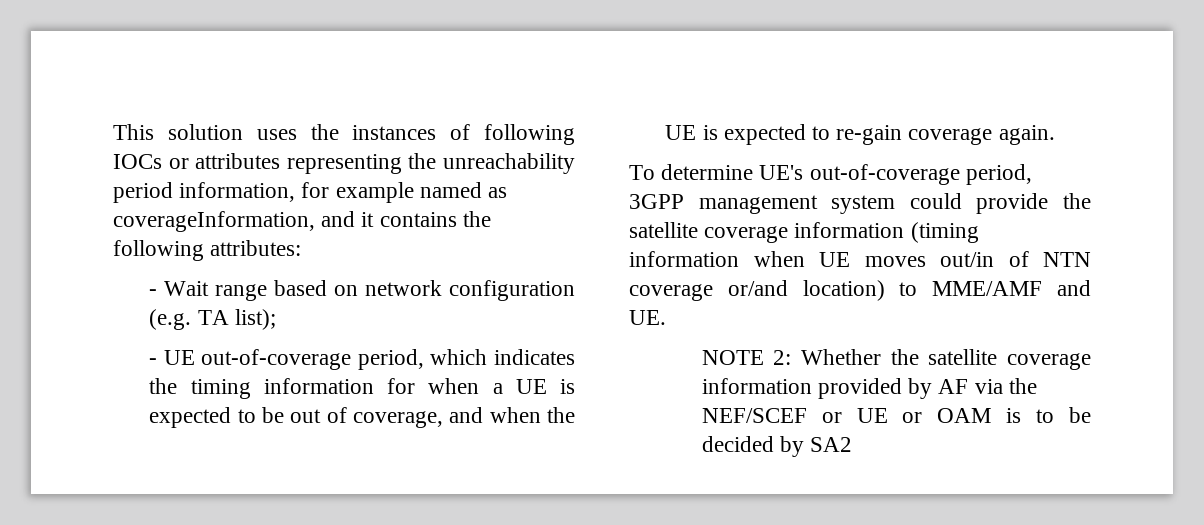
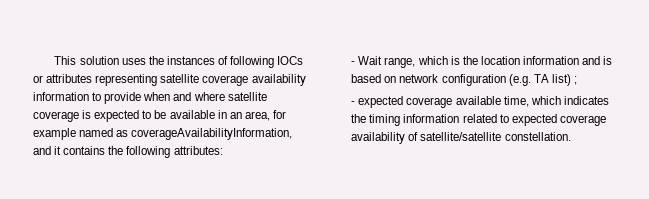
[408,153,575,174] [113,182,296,203] the unreachability period information, -> [160,74,306,86] [33,92,267,104] [33,110,270,122] satellite coverage availability information to provide when and where satellite coverage is expected to be available in an area,
[113,211,315,232] coverageInformation, -> [131,128,293,140] coverageAvailabilityInformation,
[215,284,268,301] range -> [384,56,613,68] range, which is the location information and is
[234,309,276,330] [149,349,424,370] list); // - UE out-of-coverage period, -> [551,74,577,86] [351,96,529,108] list) ; // - expected coverage available time,
[387,378,575,394] [149,407,575,428] [665,124,1055,145] [629,164,1032,185] [629,193,1091,214] [629,222,979,243] [629,251,1091,267] [629,280,1091,301] [629,310,666,325] [701,349,1091,370] [701,378,1037,399] [701,407,1091,423] [701,436,853,457] for when a UE is expected to be out of coverage, and when the UE is expected to re-gain coverage again. // To determine UE's out-of-coverage period, 3GPP management system could provide the satellite coverage information (timing information when UE moves out/in of NTN coverage or/and location) to MME/AMF and UE. // NOTE 2: Whether the satellite coverage information provided by AF via the NEF/SCEF or UE or OAM is to be decided by SA2 -> [462,114,606,126] [351,132,571,144] related to expected coverage availability of satellite/satellite constellation.

